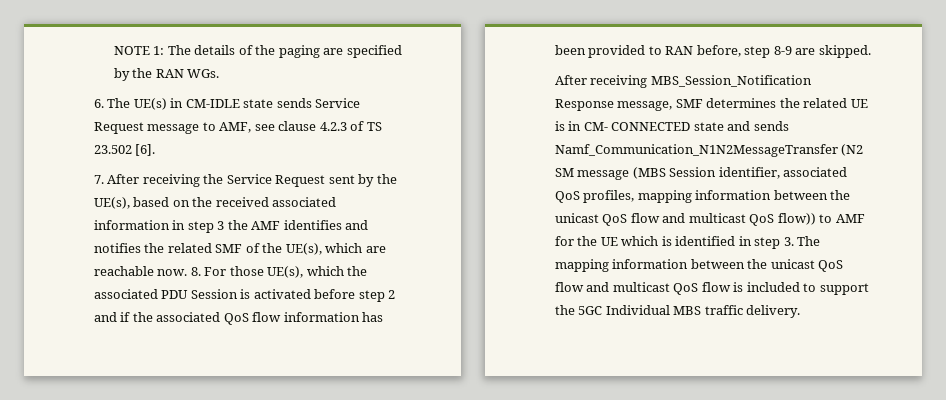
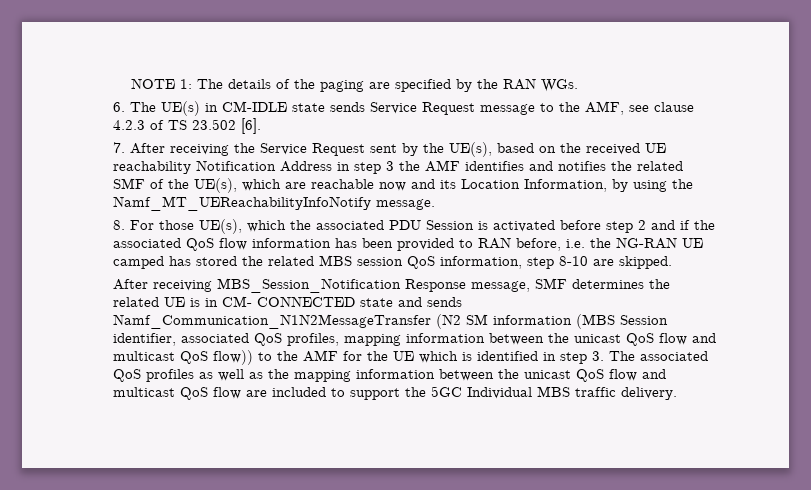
(216, 126) none -> [558,102,580,112] the
[272,197,337,207] [93,220,170,230] associated information -> [644,143,666,153] [112,160,332,174] UE reachability Notification Address
[157,269,188,276] now. -> [378,179,693,192] [112,196,435,211] now and its Location Information, by using the Namf_MT_UEReachabilityInfoNotify message. //
[744,46,792,58] step 8-9 -> [565,237,703,249] [112,255,588,269] i.e. the NG-RAN UE camped has stored the related MBS session QoS information, step 8-10
[577,170,630,180] message -> [492,315,572,325] information
(833, 218) none -> [276,351,298,361] the
(821, 241) none -> [639,351,708,361] [112,369,289,382] associated QoS profiles as well as the
[733,282,744,292] is -> [245,390,267,397] are

